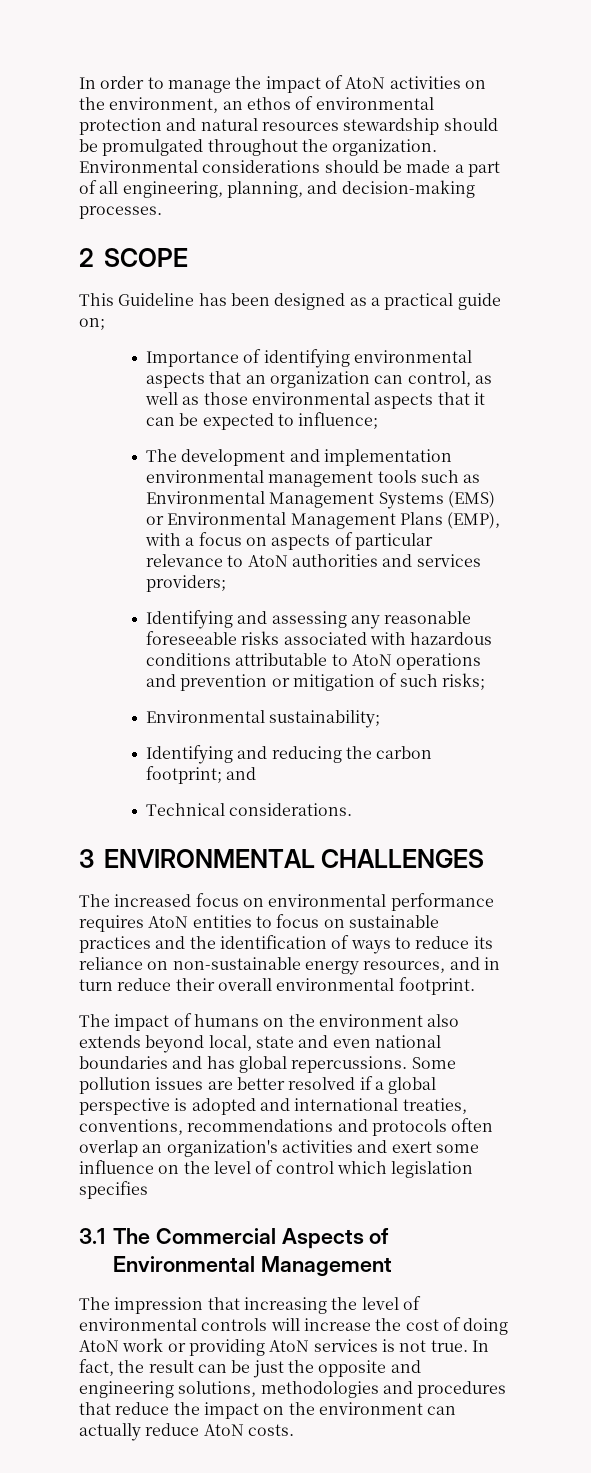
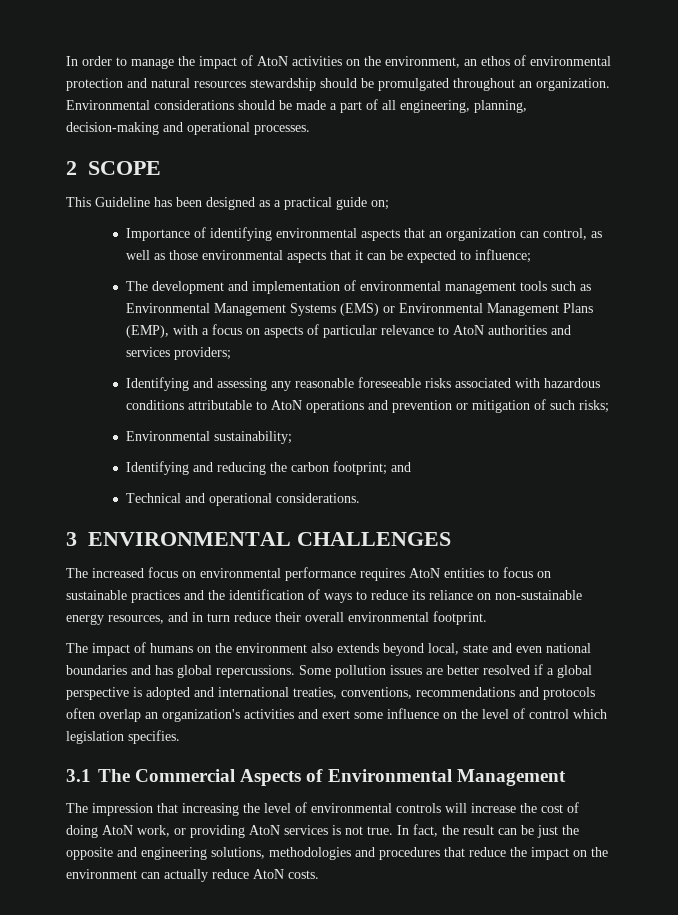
[301,139,328,152] the -> [519,81,532,88] an
[307,180,475,198] and decision-making -> [66,122,250,135] decision-making and operational
(452, 457) none -> [343,280,356,291] of
(225, 809) none -> [184,493,272,506] and operational
[79,1181,148,1199] specifies -> [128,730,180,744] specifies.
[122,1338,164,1352] work -> [137,825,170,837] work,

